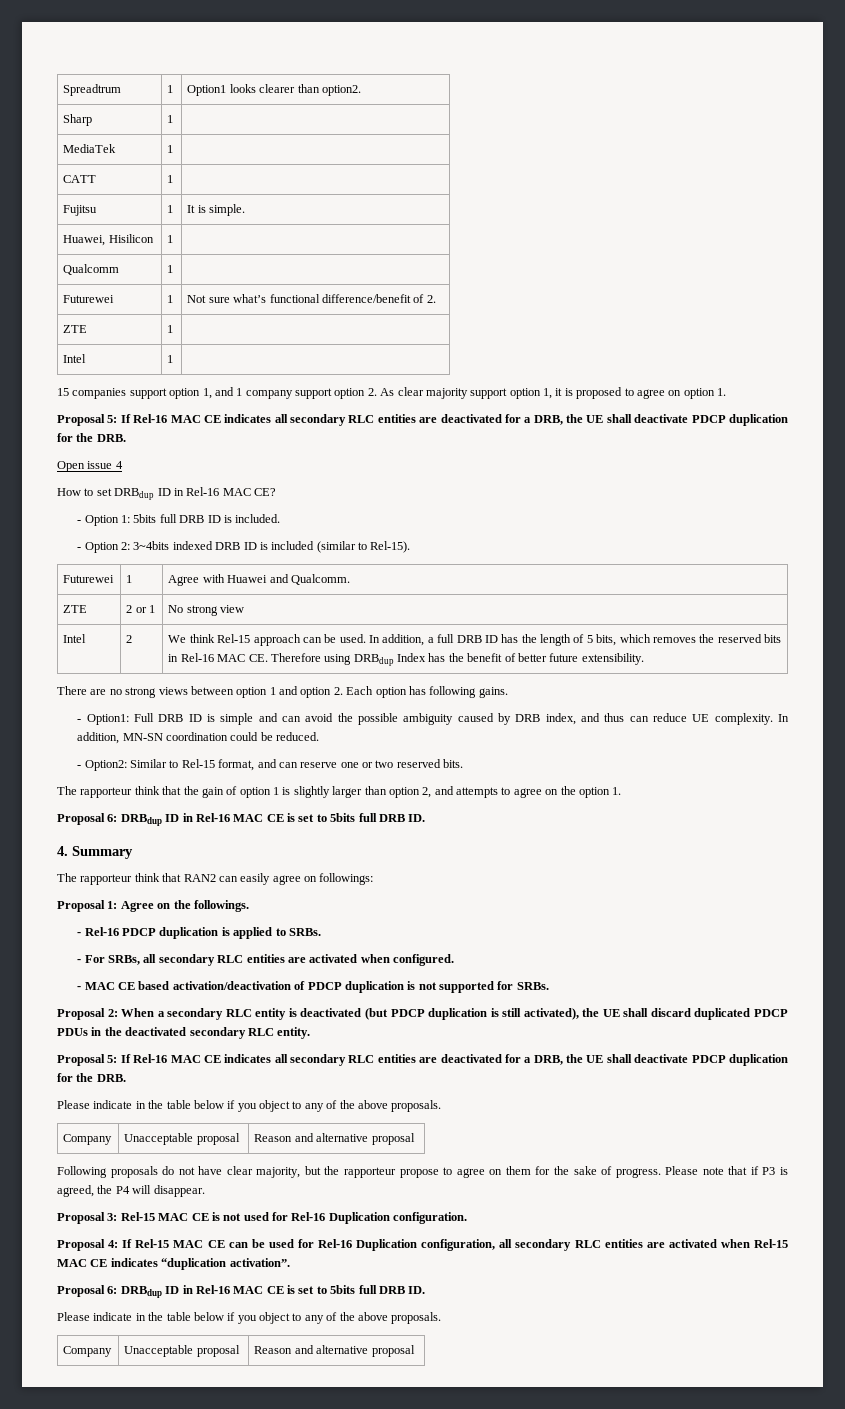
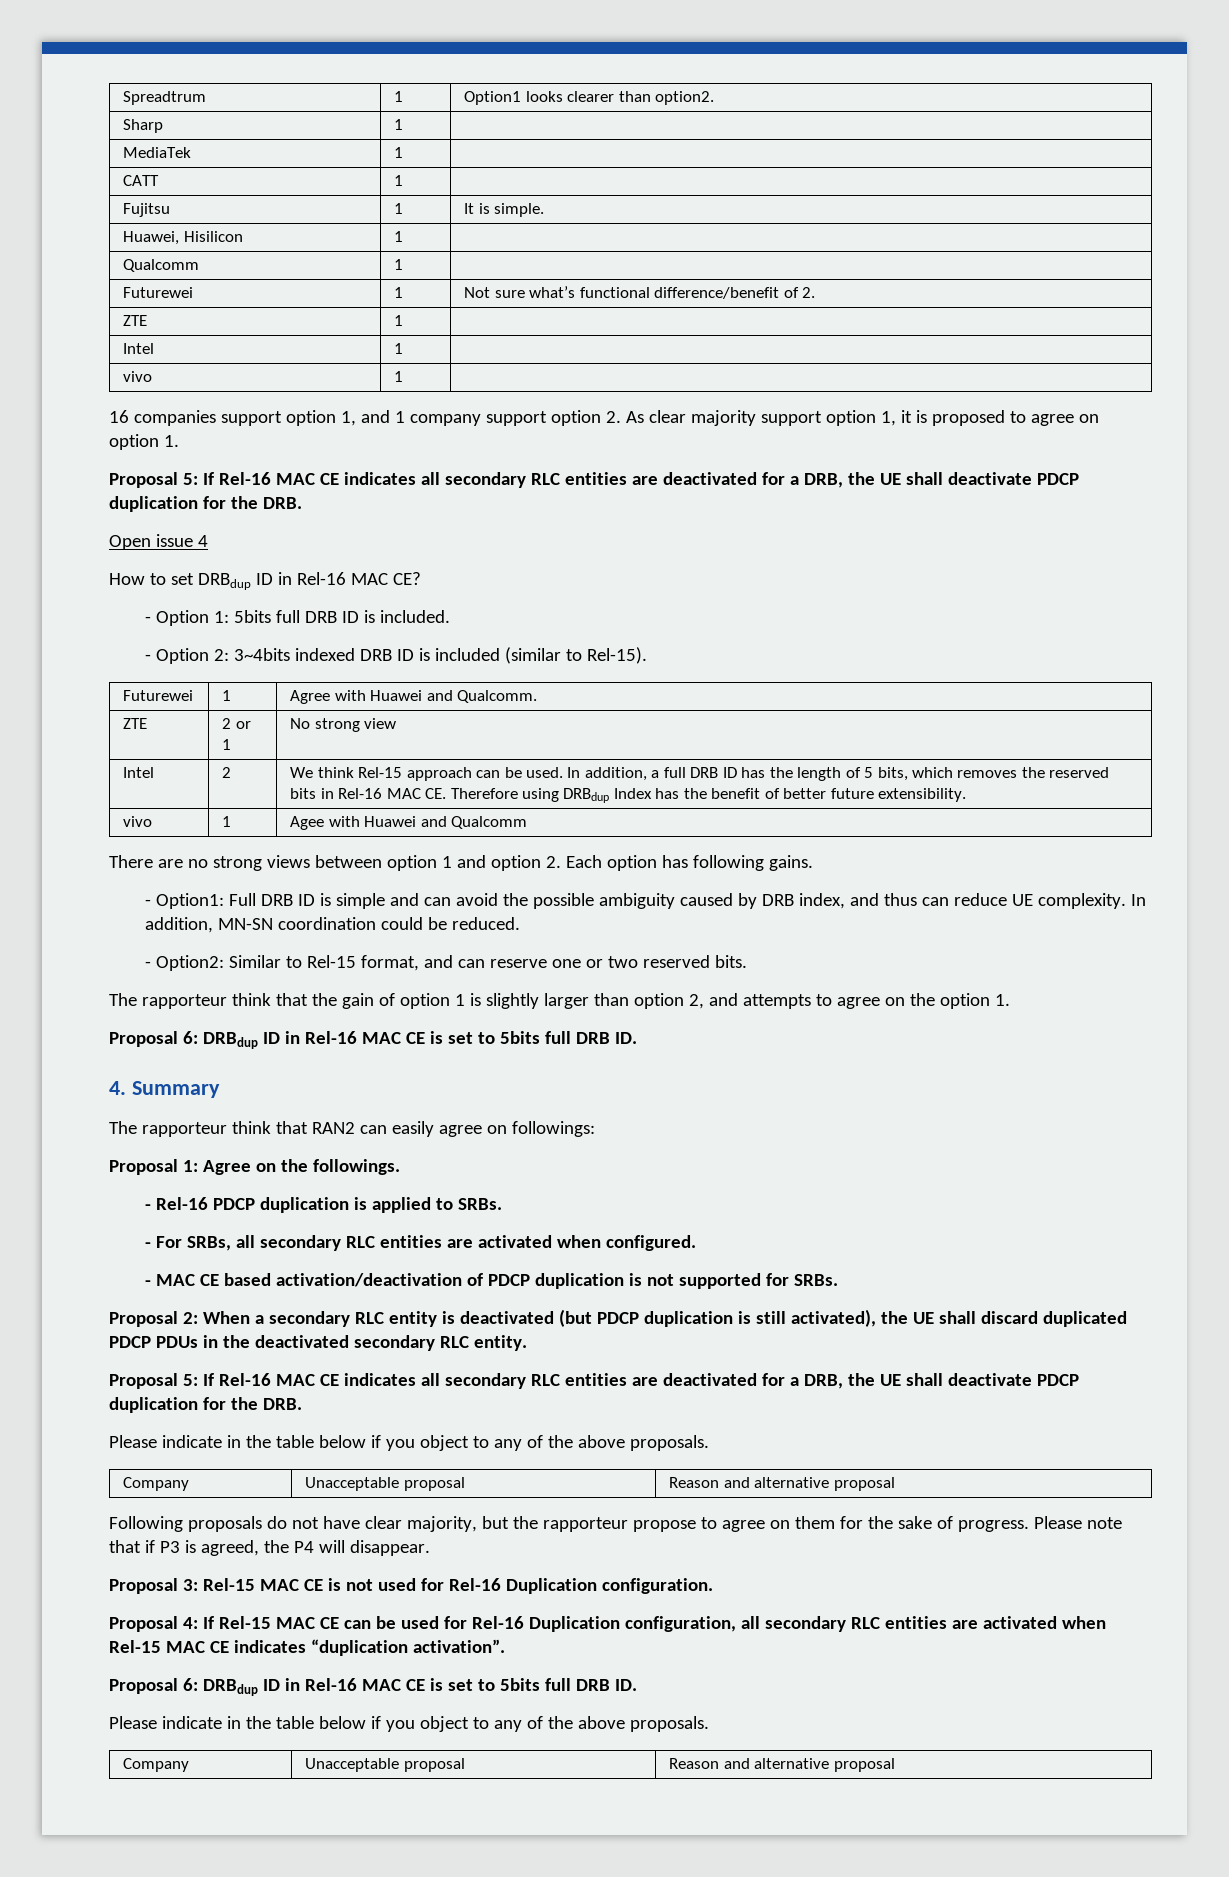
[57,388,69,396] // 15 -> [123,371,153,382] [394,371,404,382] [109,410,129,423] // vivo | 1 | // 16
(644, 659) none -> [123,816,153,827] [222,816,232,827] [290,816,528,830] // vivo | 1 | Agee with Huawei and Qualcomm

